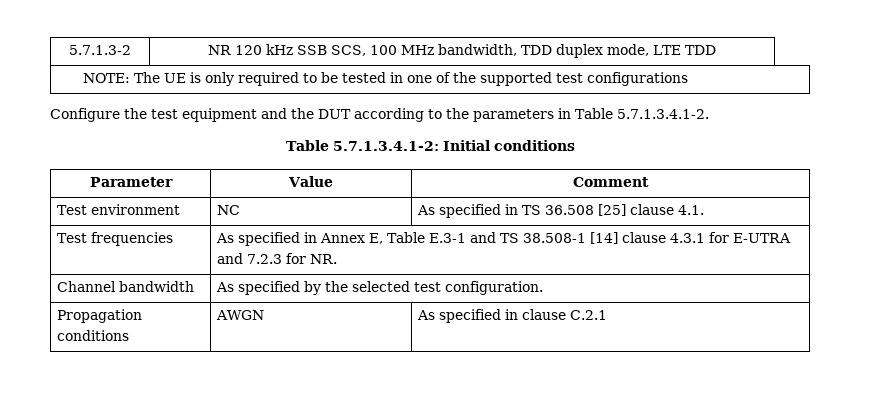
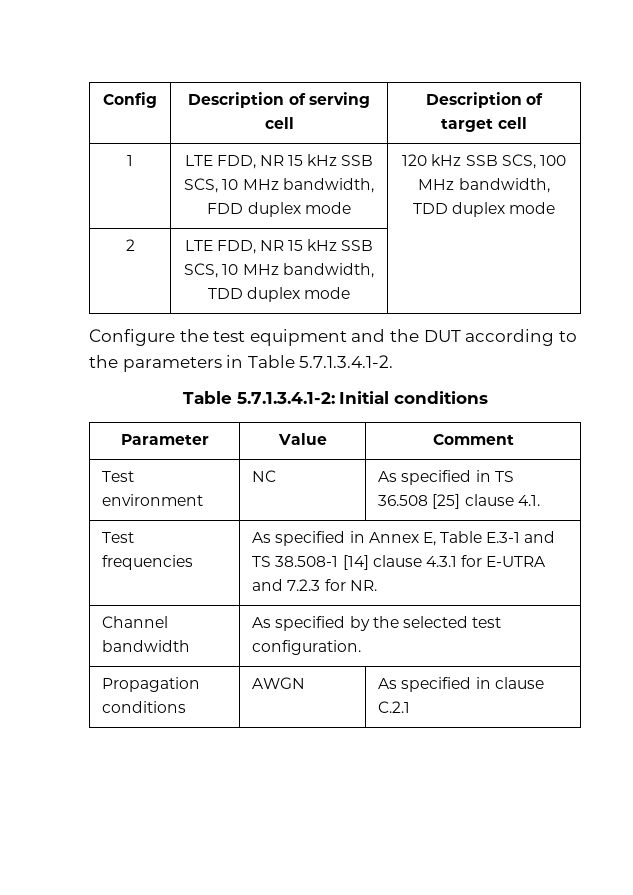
[69,45,131,55] [208,45,232,55] 5.7.1.3-2 | NR -> [103,92,157,108] [188,92,370,108] [264,117,294,129] [425,92,544,108] [441,117,527,132] [127,155,133,166] [184,154,374,169] [184,178,374,193] [207,202,351,217] Config | Description of serving cell | Description of target cell // 1 | LTE FDD, NR 15 kHz SSB SCS, 10 MHz bandwidth, FDD duplex mode |
[607,44,716,56] [83,72,689,86] mode, LTE TDD // NOTE: The UE is only required to be tested in one of the supported test configurations -> [509,202,556,214] [125,239,135,251] [184,239,374,254] [184,263,374,278] [207,287,351,302] mode // 2 | LTE FDD, NR 15 kHz SSB SCS, 10 MHz bandwidth, TDD duplex mode |

